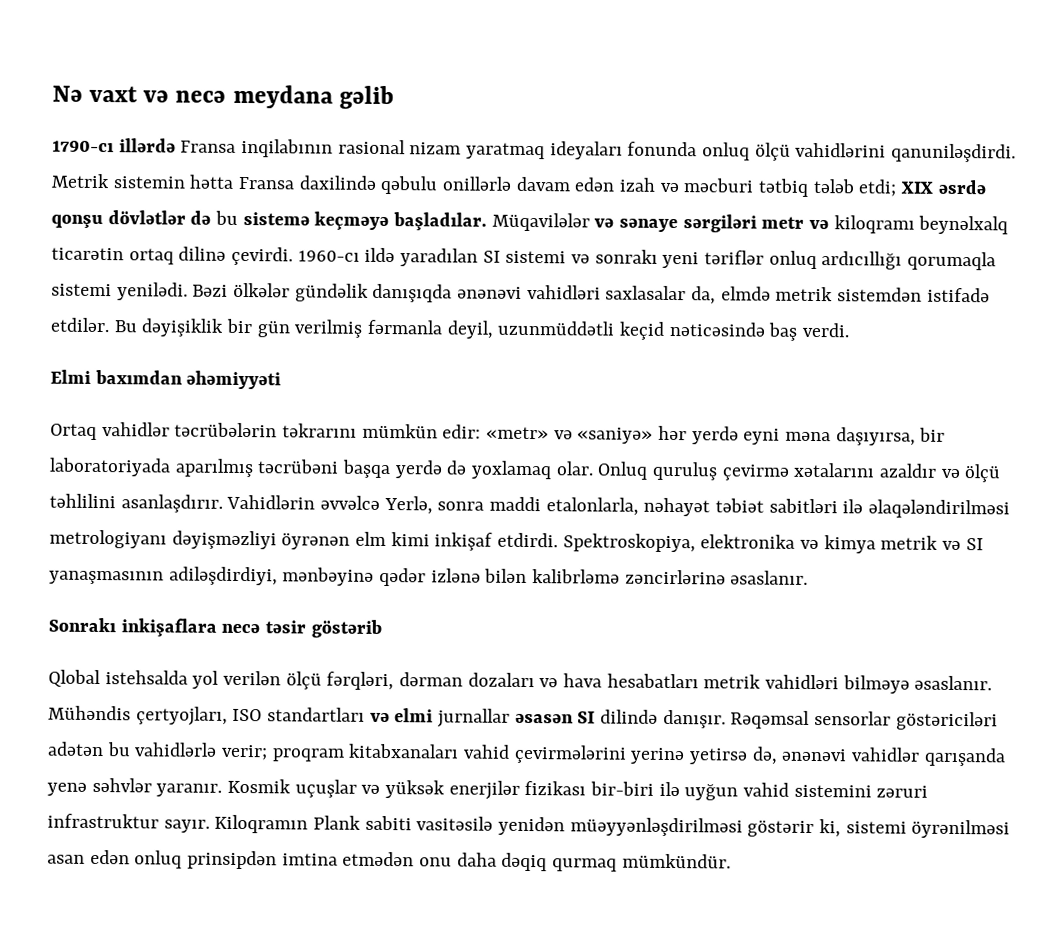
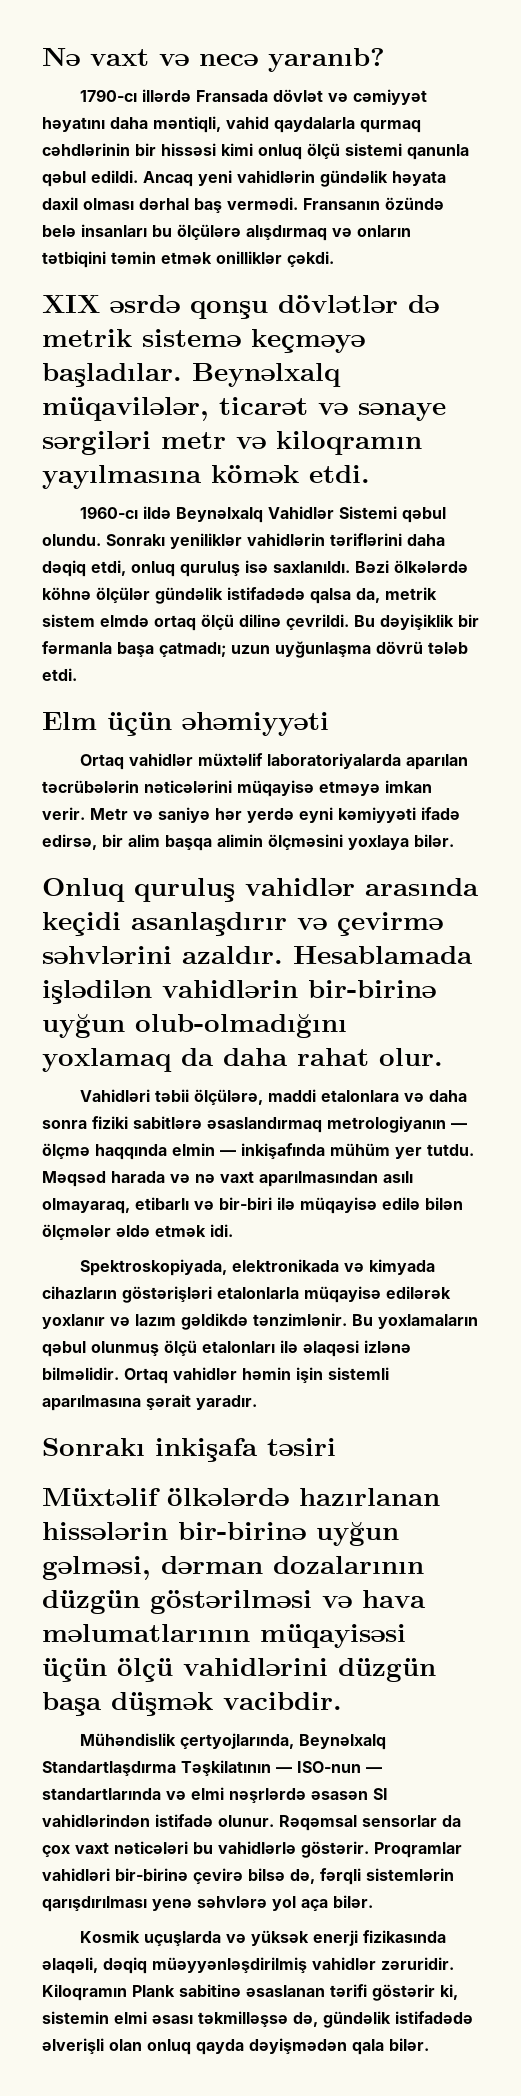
[232,84,394,110] meydana gəlib -> [268,48,385,72] yaranıb?
[180,138,1017,163] [51,173,898,197] Fransa inqilabının rasional nizam yaratmaq ideyaları fonunda onluq ölçü vahidlərini qanuniləşdirdi. Metrik sistemin hətta Fransa daxilində qəbulu onillərlə davam edən izah və məcburi tətbiq tələb etdi; -> [195,89,427,105] [42,116,421,133] [42,143,469,160] [42,170,446,187] [42,197,444,213] [42,224,411,241] [42,251,334,268] Fransada dövlət və cəmiyyət həyatını daha məntiqli, vahid qaydalarla qurmaq cəhdlərinin bir hissəsi kimi onluq ölçü sistemi qanunla qəbul edildi. Ancaq yeni vahidlərin gündəlik həyata daxil olması dərhal baş vermədi. Fransanın özündə belə insanları bu ölçülərə alışdırmaq və onların tətbiqini təmin etmək onilliklər çəkdi. //
[215,210,239,225] bu -> [42,329,132,347] metrik
[491,212,590,232] Müqavilələr -> [192,363,341,387] [42,397,308,421] Beynəlxalq müqavilələr, ticarət
[833,215,1009,235] [51,246,997,271] [51,282,990,305] [50,317,851,341] [50,369,282,390] [50,422,946,446] [49,457,1002,483] [49,493,1011,519] [49,529,984,554] [49,566,809,587] [48,617,382,638] [48,669,993,694] [48,705,366,726] kiloqramı beynəlxalq ticarətin ortaq dilinə çevirdi. 1960-cı ildə yaradılan SI sistemi və sonrakı yeni təriflər onluq ardıcıllığı qorumaqla sistemi yenilədi. Bəzi ölkələr gündəlik danışıqda ənənəvi vahidləri saxlasalar da, elmdə metrik sistemdən istifadə etdilər. Bu dəyişiklik bir gün verilmiş fərmanla deyil, uzunmüddətli keçid nəticəsində baş verdi. // Elmi baxımdan əhəmiyyəti // Ortaq vahidlər təcrübələrin təkrarını mümkün edir: «metr» və «saniyə» hər yerdə eyni məna daşıyırsa, bir laboratoriyada aparılmış təcrübəni başqa yerdə də yoxlamaq olar. Onluq quruluş çevirmə xətalarını azaldır və ölçü təhlilini asanlaşdırır. Vahidlərin əvvəlcə Yerlə, sonra maddi etalonlarla, nəhayət təbiət sabitləri ilə əlaqələndirilməsi metrologiyanı dəyişməzliyi öyrənən elm kimi inkişaf etdirdi. Spektroskopiya, elektronika və kimya metrik və SI yanaşmasının adiləşdirdiyi, mənbəyinə qədər izlənə bilən kalibrləmə zəncirlərinə əsaslanır. // Sonrakı inkişaflara necə təsir göstərib // Qlobal istehsalda yol verilən ölçü fərqləri, dərman dozaları və hava hesabatları metrik vahidləri bilməyə əsaslanır. Mühəndis çertyojları, ISO standartları -> [276,431,422,455] [42,465,370,489] [79,506,446,523] [42,533,445,549] [42,560,468,577] [42,587,437,604] [42,614,479,631] [42,641,468,658] [42,668,77,681] [42,712,329,736] [79,753,468,770] [42,780,432,797] [42,807,460,823] [42,834,454,851] [42,878,479,902] [42,912,443,936] [42,946,473,964] [42,980,436,1004] [42,1014,347,1038] [42,1048,443,1072] [79,1089,467,1105] [42,1116,467,1133] [42,1143,474,1160] [42,1171,413,1187] [42,1197,463,1214] [42,1224,233,1240] [79,1259,435,1276] [42,1286,451,1303] [42,1313,478,1330] [42,1340,411,1357] [42,1367,389,1384] [42,1394,257,1411] [42,1438,336,1462] [42,1488,440,1506] [42,1522,399,1546] [42,1556,424,1580] [42,1590,426,1614] [42,1624,406,1648] [42,1658,436,1682] [42,1692,342,1716] [79,1733,386,1750] [42,1760,382,1776] [42,1788,161,1800] kiloqramın yayılmasına kömək etdi. // 1960-cı ildə Beynəlxalq Vahidlər Sistemi qəbul olundu. Sonrakı yeniliklər vahidlərin təriflərini daha dəqiq etdi, onluq quruluş isə saxlanıldı. Bəzi ölkələrdə köhnə ölçülər gündəlik istifadədə qalsa da, metrik sistem elmdə ortaq ölçü dilinə çevrildi. Bu dəyişiklik bir fərmanla başa çatmadı; uzun uyğunlaşma dövrü tələb etdi. // Elm üçün əhəmiyyəti // Ortaq vahidlər müxtəlif laboratoriyalarda aparılan təcrübələrin nəticələrini müqayisə etməyə imkan verir. Metr və saniyə hər yerdə eyni kəmiyyəti ifadə edirsə, bir alim başqa alimin ölçməsini yoxlaya bilər. // Onluq quruluş vahidlər arasında keçidi asanlaşdırır və çevirmə səhvlərini azaldır. Hesablamada işlədilən vahidlərin bir-birinə uyğun olub-olmadığını yoxlamaq da daha rahat olur. // Vahidləri təbii ölçülərə, maddi etalonlara və daha sonra fiziki sabitlərə əsaslandırmaq metrologiyanın — ölçmə haqqında elmin — inkişafında mühüm yer tutdu. Məqsəd harada və nə vaxt aparılmasından asılı olmayaraq, etibarlı və bir-biri ilə müqayisə edilə bilən ölçmələr əldə etmək idi. // Spektroskopiyada, elektronikada və kimyada cihazların göstərişləri etalonlarla müqayisə edilərək yoxlanır və lazım gəldikdə tənzimlənir. Bu yoxlamaların qəbul olunmuş ölçü etalonları ilə əlaqəsi izlənə bilməlidir. Ortaq vahidlər həmin işin sistemli aparılmasına şərait yaradır. // Sonrakı inkişafa təsiri // Müxtəlif ölkələrdə hazırlanan hissələrin bir-birinə uyğun gəlməsi, dərman dozalarının düzgün göstərilməsi və hava məlumatlarının müqayisəsi üçün ölçü vahidlərini düzgün başa düşmək vacibdir. // Mühəndislik çertyojlarında, Beynəlxalq Standartlaşdırma Təşkilatının — ISO-nun — standartlarında
[437,708,511,728] jurnallar -> [229,1788,306,1803] nəşrlərdə
[600,709,998,731] [47,741,1006,767] [47,777,929,801] [47,813,1011,839] [47,849,731,872] dilində danışır. Rəqəmsal sensorlar göstəriciləri adətən bu vahidlərlə verir; proqram kitabxanaları vahid çevirmələrini yerinə yetirsə də, ənənəvi vahidlər qarışanda yenə səhvlər yaranır. Kosmik uçuşlar və yüksək enerjilər fizikası bir-biri ilə uyğun vahid sistemini zəruri infrastruktur sayır. Kiloqramın Plank sabiti vasitəsilə yenidən müəyyənləşdirilməsi göstərir ki, sistemi öyrənilməsi asan edən onluq prinsipdən imtina etmədən onu daha dəqiq qurmaq mümkündür. -> [42,1814,461,1831] [42,1841,462,1858] [42,1868,454,1885] [42,1895,373,1912] [79,1930,446,1946] [42,1957,454,1974] [42,1984,458,2001] [42,2011,473,2028] [42,2038,429,2055] vahidlərindən istifadə olunur. Rəqəmsal sensorlar da çox vaxt nəticələri bu vahidlərlə göstərir. Proqramlar vahidləri bir-birinə çevirə bilsə də, fərqli sistemlərin qarışdırılması yenə səhvlərə yol aça bilər. // Kosmik uçuşlarda və yüksək enerji fizikasında əlaqəli, dəqiq müəyyənləşdirilmiş vahidlər zəruridir. Kiloqramın Plank sabitinə əsaslanan tərifi göstərir ki, sistemin elmi əsası təkmilləşsə də, gündəlik istifadədə əlverişli olan onluq qayda dəyişmədən qala bilər.

